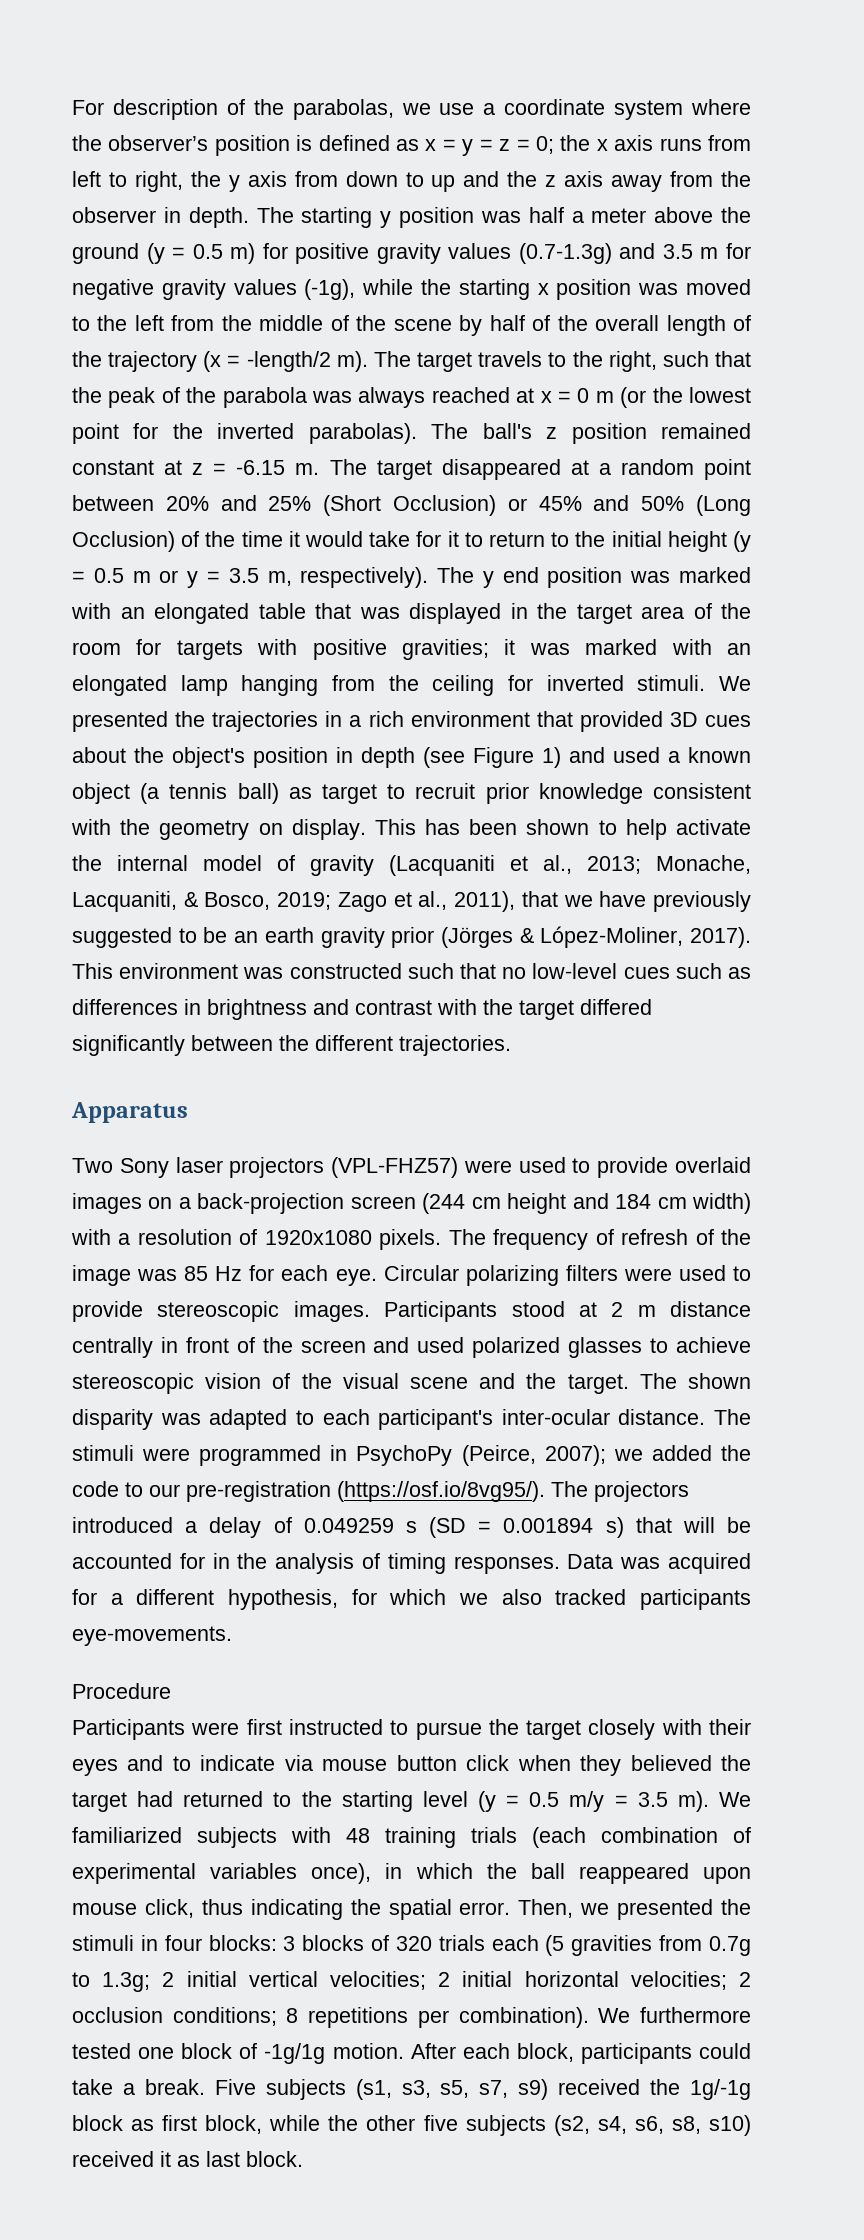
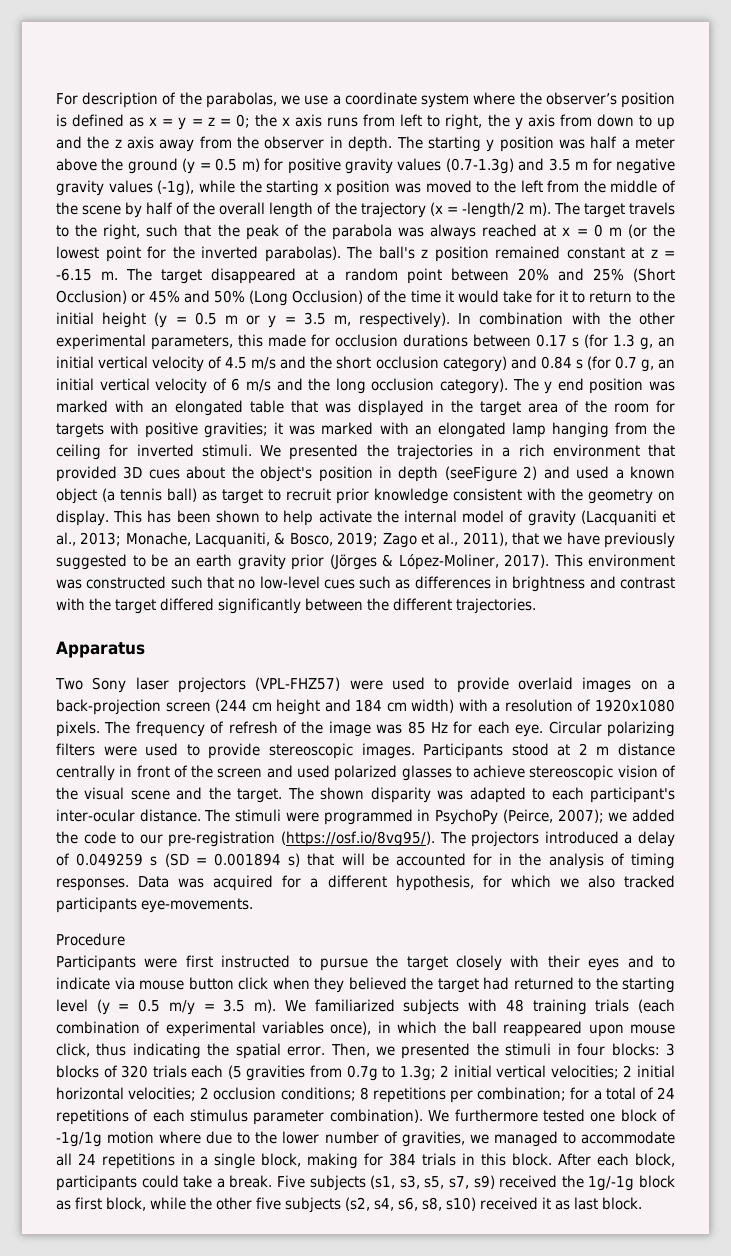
(429, 577) none -> [458,312,675,325] [56,334,675,350] [56,356,675,372] [56,378,508,394] In combination with the other experimental parameters, this made for occlusion durations between 0.17 s (for 1.3 g, an initial vertical velocity of 4.5 m/s and the short occlusion category) and 0.84 s (for 0.7 g, an initial vertical velocity of 6 m/s and the long occlusion category).
[423,747,561,768] (see Figure 1) -> [444,466,538,482] (seeFigure 2)
(449, 2019) none -> [477,1087,676,1101] [56,1109,325,1125] combination; for a total of 24 repetitions of each stimulus parameter
[332,2043,404,2059] motion. -> [107,1131,676,1147] [56,1153,552,1169] motion where due to the lower number of gravities, we managed to accommodate all 24 repetitions in a single block, making for 384 trials in this block.

